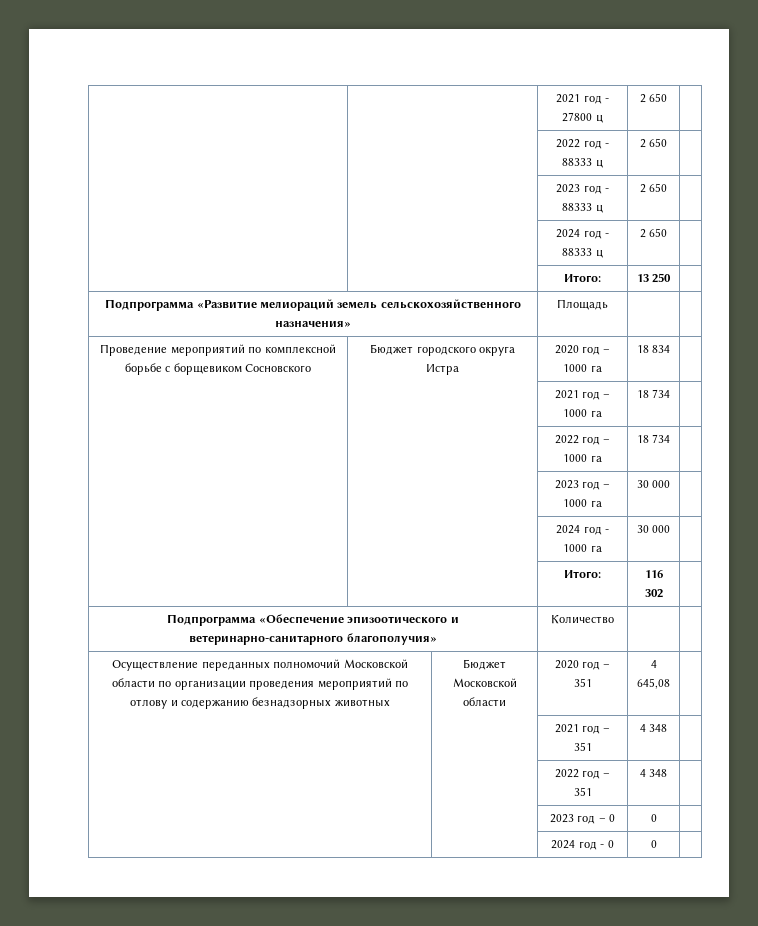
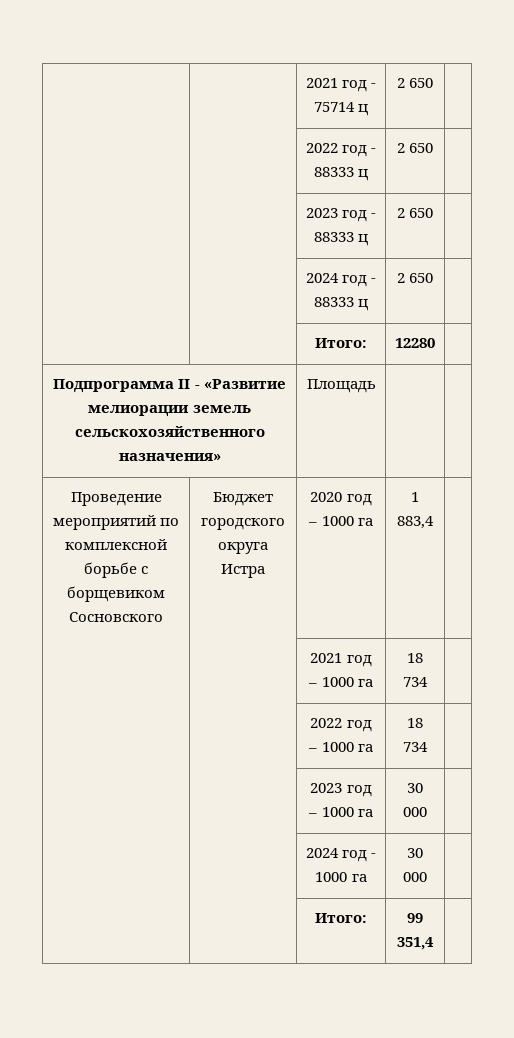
[556,94,609,104] [562,112,593,122] | | 2021 год - 27800 -> [305,78,377,92] [313,102,355,112] | | 2021 год - 75714
[636,273,672,283] [105,299,334,311] 13 250 | // Подпрограмма «Развитие мелиораций -> [395,338,435,348] [53,379,286,393] [88,405,190,417] 12280 | // Подпрограмма II - «Развитие мелиорации
[636,345,671,353] 18 834 -> [411,492,419,502] [397,516,434,529] 1 883,4
[644,570,663,578] [644,589,663,598] [167,614,459,626] [189,633,437,645] [551,615,614,624] [112,659,408,671] [112,678,408,690] [130,697,390,709] [463,659,506,670] [452,678,517,688] [463,697,506,706] [554,660,611,670] [573,678,592,687] [650,660,657,668] [637,678,670,689] [554,724,611,734] [573,742,592,751] [639,724,668,732] [554,769,611,779] [573,787,592,796] [639,769,668,777] [549,814,616,824] [650,814,657,822] [551,840,614,850] [650,840,657,848] 116 302 | // Подпрограмма «Обеспечение эпизоотического и ветеринарно-санитарного благополучия» | Количество | | // Осуществление переданных полномочий Московской области по организации проведения мероприятий по отлову и содержанию безнадзорных животных | Бюджет Московской области | 2020 год – 351 | 4 645,08 | // | | 2021 год – 351 | 4 348 | // | | 2022 год – 351 | 4 348 | // | | 2023 год – 0 | 0 | // | | 2024 год - 0 | 0 -> [407,913,423,923] [397,937,434,950] 99 351,4

